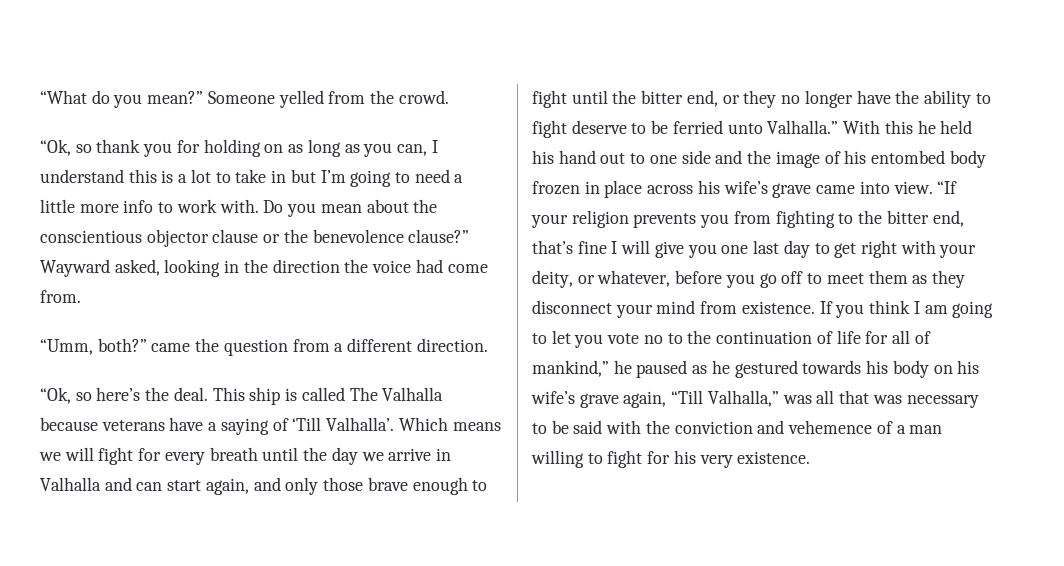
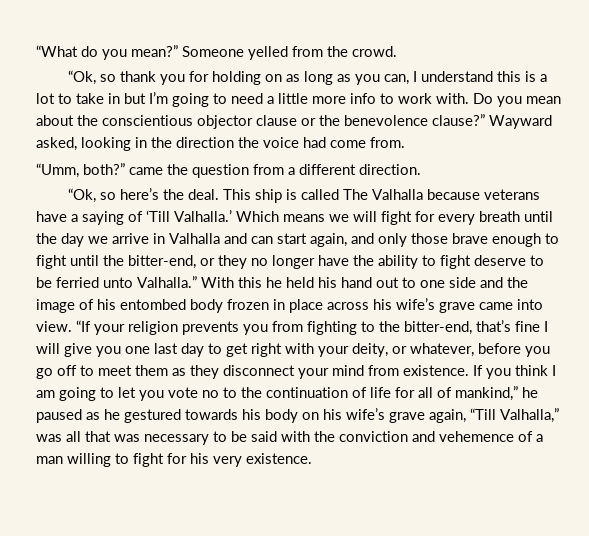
[326,417,395,431] Valhalla’. -> [174,210,232,222] Valhalla.’
[641,90,718,107] bitter end, -> [128,255,196,269] bitter-end,
[886,210,964,227] bitter end, -> [404,321,472,335] bitter-end,

